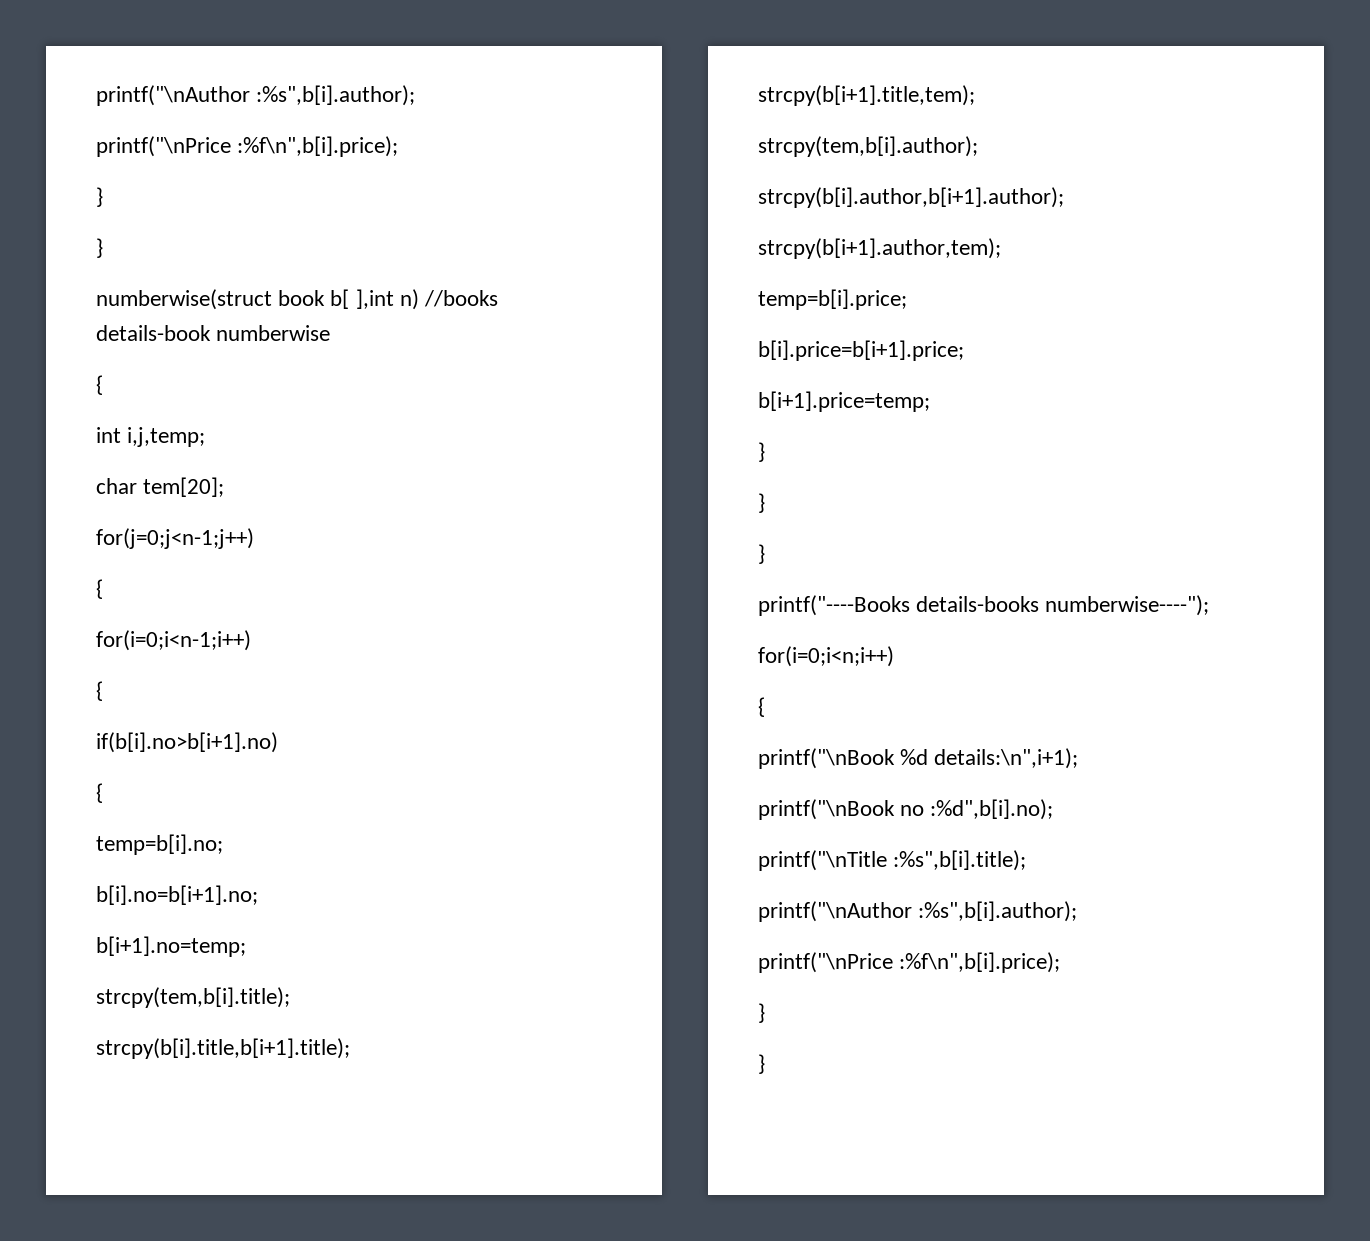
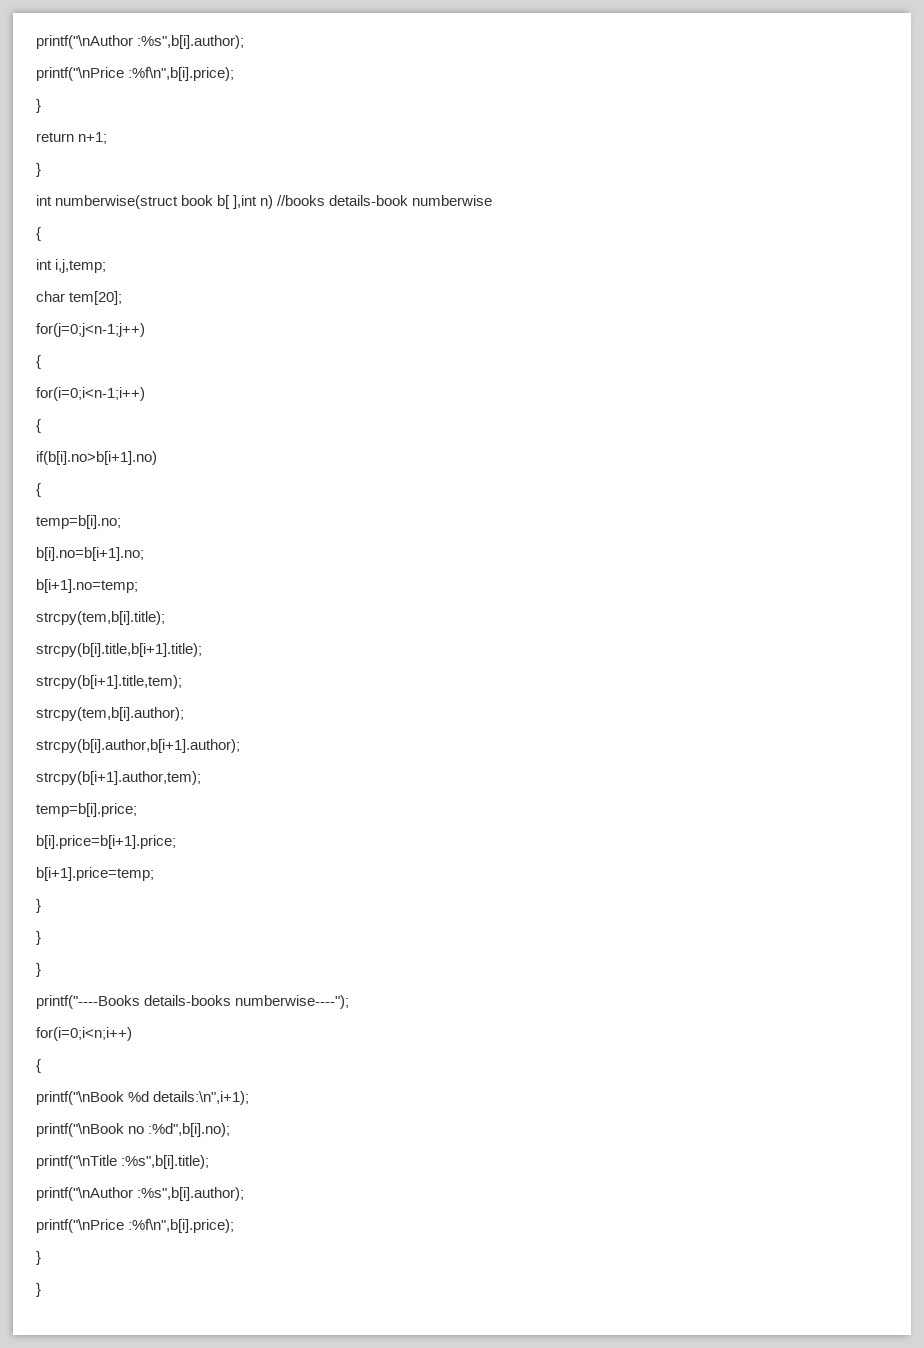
[96,85,416,106] [96,136,399,157] [96,187,103,207] [96,238,103,258] printf("\nAuthor :%s",b[i].author); // printf("\nPrice :%f\n",b[i].price); // } // } // -> [36,35,245,49] [36,67,235,81] [36,99,41,113] [36,132,108,144] [36,163,41,177] [36,195,52,206] printf("\nAuthor :%s",b[i].author); // printf("\nPrice :%f\n",b[i].price); // } // return n+1; // } // int

